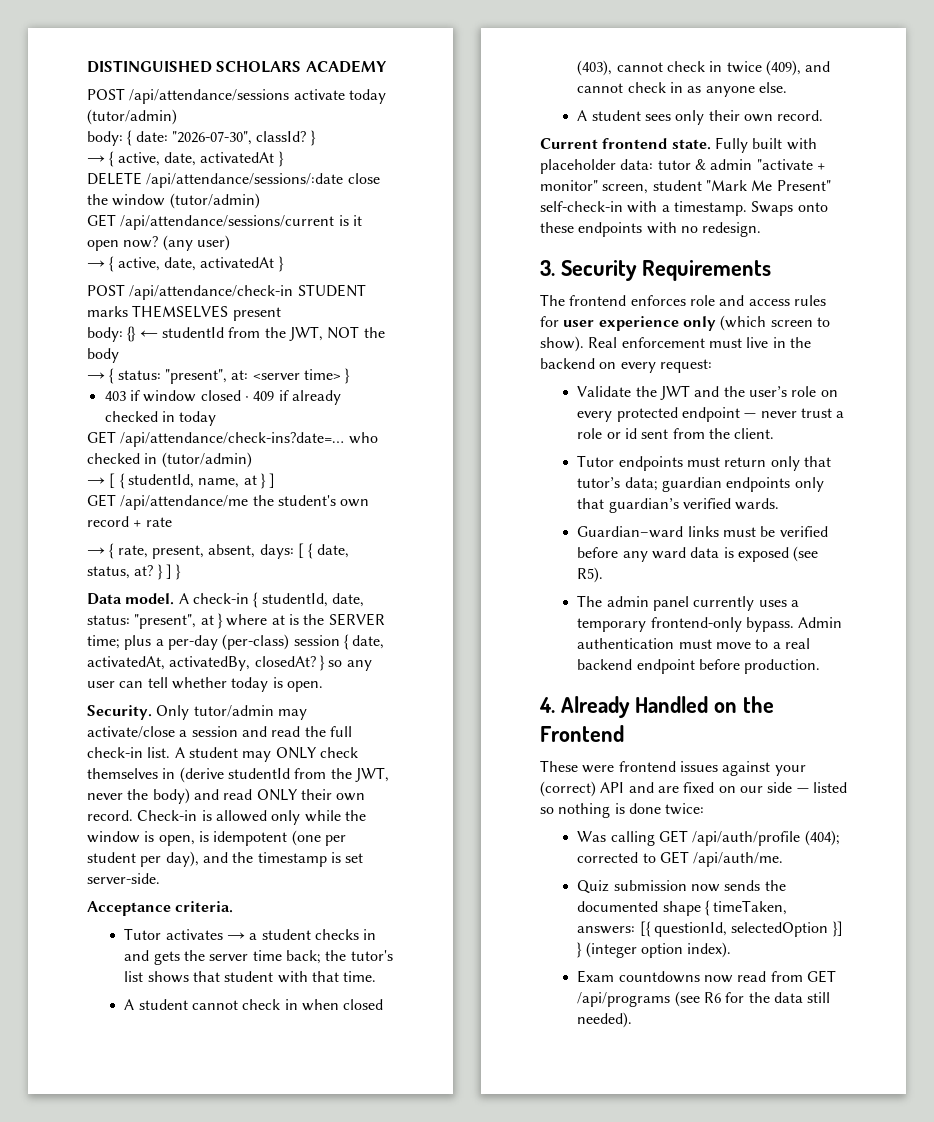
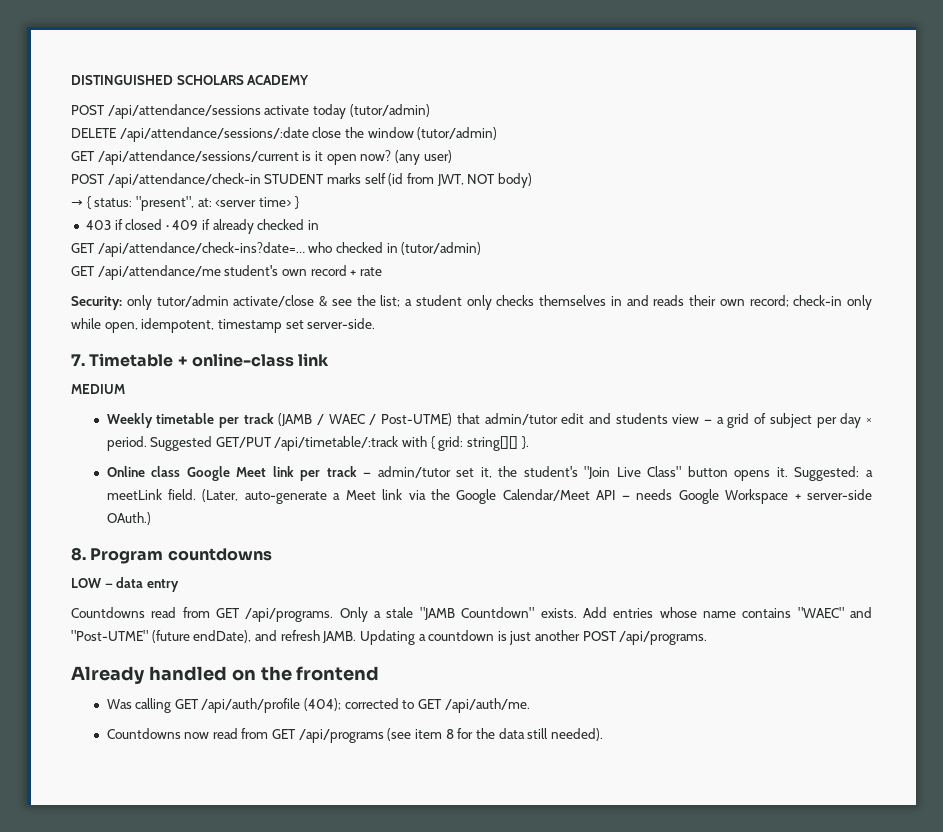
[87,130,316,146] [87,151,284,167] // body: { date: "2026-07-30", classId? } // → { active, date, activatedAt } -> (430, 110) none
[87,256,284,272] [87,284,366,300] [87,305,281,321] [87,326,385,342] [87,348,119,363] → { active, date, activatedAt } // POST /api/attendance/check-in STUDENT marks THEMSELVES present // body: {} ← studentId from the JWT, NOT the body -> [71,173,532,188] POST /api/attendance/check-in STUDENT marks self (id from JWT, NOT body)
[143,390,197,402] window -> (123, 224) none
[179,411,217,426] today -> (320, 225) none
[87,473,276,489] // → [ { studentId, name, at } ] -> (482, 248) none
[252,495,274,506] the -> (221, 272) none
[87,543,349,559] [87,564,182,580] [87,592,364,608] [87,613,385,629] [87,634,385,650] [87,655,372,671] [87,677,323,692] [87,705,307,720] [87,726,352,738] [87,747,358,762] [87,767,389,783] [87,788,366,804] [87,810,366,825] [87,830,346,846] [87,851,364,867] [87,873,160,884] [87,901,234,916] [124,928,377,940] [124,950,393,965] [124,971,377,983] [124,999,384,1011] [577,60,831,76] [577,82,788,97] [577,110,824,125] [540,137,817,153] [540,159,825,174] [540,180,831,194] [540,201,828,216] [540,222,762,237] [540,260,771,281] [540,294,826,306] [540,315,830,331] [540,336,811,352] [540,358,712,373] [577,385,838,400] [577,407,845,422] [577,428,775,439] [577,455,832,471] [577,477,824,492] [577,498,780,513] [577,526,828,538] [577,546,819,562] [577,567,604,583] [577,595,800,611] [577,617,843,632] [577,638,811,649] [577,659,821,674] [539,696,774,718] [540,725,624,742] [540,760,806,776] [540,781,847,797] [540,803,705,818] → { rate, present, absent, days: [ { date, status, at? } ] } // Data model. A check-in { studentId, date, status: "present", at } where at is the SERVER time; plus a per-day (per-class) session { date, activatedAt, activatedBy, closedAt? } so any user can tell whether today is open. // Security. Only tutor/admin may activate/close a session and read the full check-in list. A student may ONLY check themselves in (derive studentId from the JWT, never the body) and read ONLY their own record. Check-in is allowed only while the window is open, is idempotent (one per student per day), and the timestamp is set server-side. // Acceptance criteria. // Tutor activates → a student checks in and gets the server time back; the tutor's list shows that student with that time. // A student cannot check in when closed (403), cannot check in twice (409), and cannot check in as anyone else. // A student sees only their own record. // Current frontend state. Fully built with placeholder data: tutor & admin "activate + monitor" screen, student "Mark Me Present" self-check-in with a timestamp. Swaps onto these endpoints with no redesign. // 3. Security Requirements // The frontend enforces role and access rules for user experience only (which screen to show). Real enforcement must live in the backend on every request: // Validate the JWT and the user’s role on every protected endpoint — never trust a role or id sent from the client. // Tutor endpoints must return only that tutor’s data; guardian endpoints only that guardian’s verified wards. // Guardian–ward links must be verified before any ward data is exposed (see R5). // The admin panel currently uses a temporary frontend-only bypass. Admin authentication must move to a real backend endpoint before production. // 4. Already Handled on the Frontend // These were frontend issues against your (correct) API and are fixed on our side — listed so nothing is done twice: -> [71,295,872,310] [71,318,376,333] [71,353,330,367] [71,384,125,394] [106,413,873,428] [106,436,529,451] [106,466,874,481] [106,489,872,504] [106,512,151,525] [71,547,272,564] [71,577,179,592] [71,607,873,622] [71,630,708,645] [71,666,380,684] Security: only tutor/admin activate/close & see the list; a student only checks themselves in and reads their own record; check-in only while open, idempotent, timestamp set server-side. // 7. Timetable + online-class link // MEDIUM // Weekly timetable per track (JAMB / WAEC / Post-UTME) that admin/tutor edit and students view — a grid of subject per day × period. Suggested GET/PUT /api/timetable/:track with { grid: string[][] }. // Online class Google Meet link per track — admin/tutor set it, the student's "Join Live Class" button opens it. Suggested: a meetLink field. (Later, auto-generate a Meet link via the Google Calendar/Meet API — needs Google Workspace + server-side OAuth.) // 8. Program countdowns // LOW — data entry // Countdowns read from GET /api/programs. Only a stale "JAMB Countdown" exists. Add entries whose name contains "WAEC" and "Post-UTME" (future endDate), and refresh JAMB. Updating a countdown is just another POST /api/programs. // Already handled on the frontend
[577,880,786,894] [577,900,788,916] [577,921,843,937] [577,942,732,958] [577,970,700,983] Quiz submission now sends the documented shape { timeTaken, answers: [{ questionId, selectedOption }] } (integer option index). // Exam countdowns -> [106,728,181,739] Countdowns
[704,992,722,1003] R6 -> [415,729,454,739] item 8

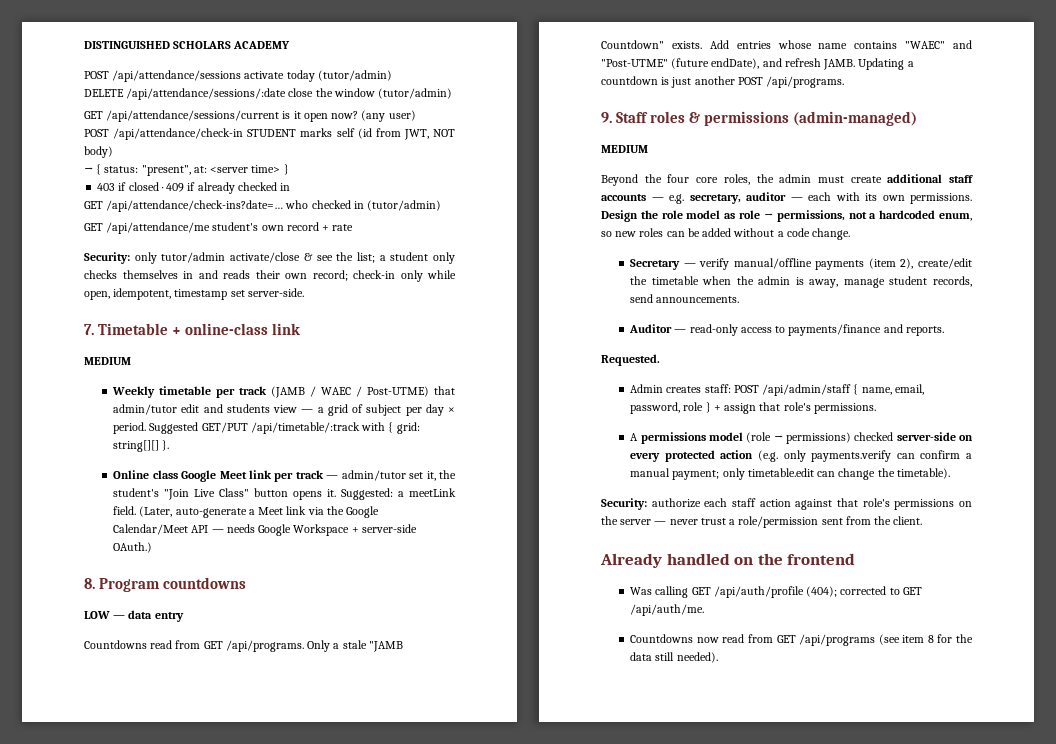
(708, 638) none -> [601,111,918,126] [601,145,648,153] [601,174,973,186] [601,192,972,204] [601,210,972,222] [601,228,851,240] [630,258,972,270] [630,276,972,288] [630,294,740,303] [629,324,944,336] [601,354,660,366] [630,384,924,396] [630,402,876,414] [630,432,973,444] [630,450,972,462] [630,468,950,480] [601,498,972,510] [601,516,923,528] // 9. Staff roles & permissions (admin-managed) // MEDIUM // Beyond the four core roles, the admin must create additional staff accounts — e.g. secretary, auditor — each with its own permissions. Design the role model as role → permissions, not a hardcoded enum, so new roles can be added without a code change. // Secretary — verify manual/offline payments (item 2), create/edit the timetable when the admin is away, manage student records, send announcements. // Auditor — read-only access to payments/finance and reports. // Requested. // Admin creates staff: POST /api/admin/staff { name, email, password, role } + assign that role's permissions. // A permissions model (role → permissions) checked server-side on every protected action (e.g. only payments.verify can confirm a manual payment; only timetable.edit can change the timetable). // Security: authorize each staff action against that role's permissions on the server — never trust a role/permission sent from the client.

